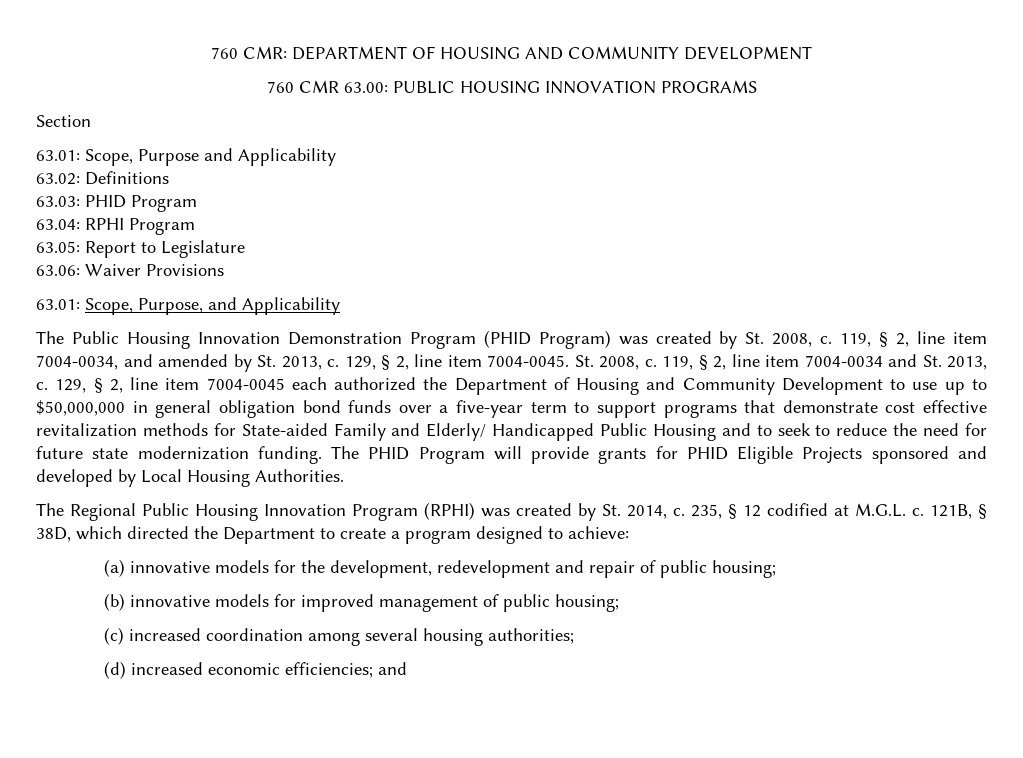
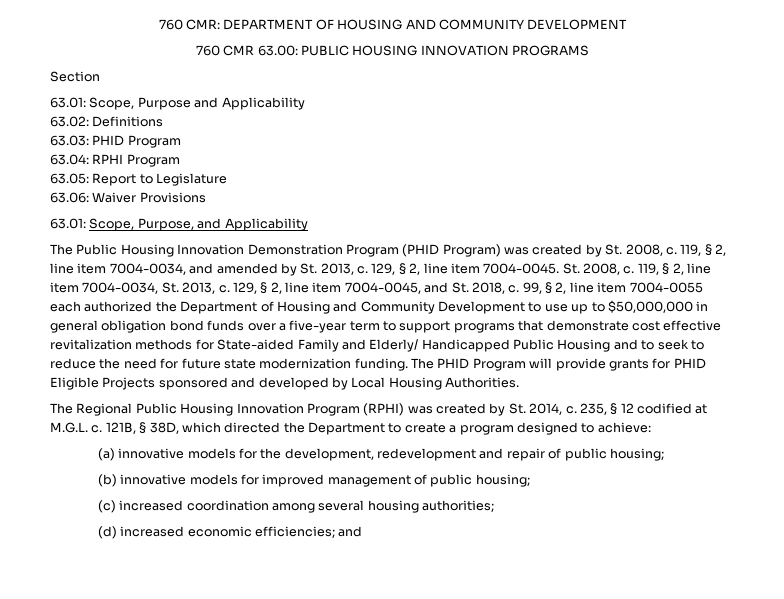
[804,354,987,370] [36,377,285,393] 7004-0034 and St. 2013, c. 129, § 2, line item 7004-0045 -> [82,282,703,294] 7004-0034, St. 2013, c. 129, § 2, line item 7004-0045, and St. 2018, c. 99, § 2, line item 7004-0055

